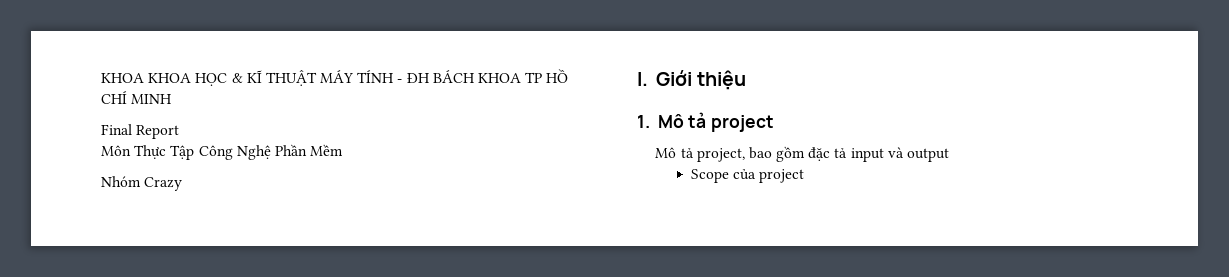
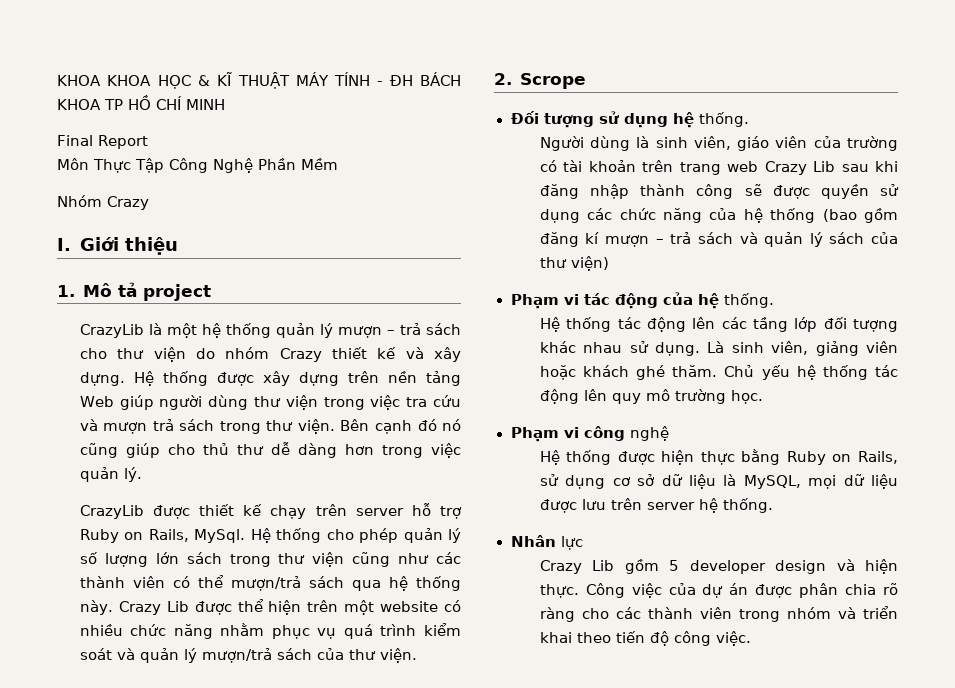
[655,146,950,162] [690,169,805,183] Mô tả project, bao gồm đặc tả input và output // Scope của project -> [79,323,461,338] [79,347,462,362] [79,371,462,386] [79,395,461,410] [79,419,461,434] [79,442,462,458] [79,467,142,482] [79,503,463,519] [79,528,461,543] [79,552,461,567] [79,575,462,591] [79,599,462,615] [79,623,462,639] [79,648,417,663] [494,73,586,89] [510,111,749,128] [539,136,898,151] [539,160,899,175] [539,184,899,199] [539,208,898,223] [539,232,898,247] [539,256,609,271] [510,292,774,309] [539,317,898,332] [539,341,898,356] [539,365,898,380] [539,389,763,404] [510,426,669,442] [539,449,898,465] [539,474,898,489] [539,498,773,513] [510,535,583,550] [539,559,898,574] [539,583,898,598] [539,606,898,622] [539,631,751,646] CrazyLib là một hệ thống quản lý mượn – trả sách cho thư viện do nhóm Crazy thiết kế và xây dựng. Hệ thống được xây dựng trên nền tảng Web giúp người dùng thư viện trong việc tra cứu và mượn trả sách trong thư viện. Bên cạnh đó nó cũng giúp cho thủ thư dễ dàng hơn trong việc quản lý. // CrazyLib được thiết kế chạy trên server hỗ trợ Ruby on Rails, MySql. Hệ thống cho phép quản lý số lượng lớn sách trong thư viện cũng như các thành viên có thể mượn/trả sách qua hệ thống này. Crazy Lib được thể hiện trên một website có nhiều chức năng nhằm phục vụ quá trình kiểm soát và quản lý mượn/trả sách của thư viện. // 2. Scrope // Đối tượng sử dụng hệ thống. // Người dùng là sinh viên, giáo viên của trường có tài khoản trên trang web Crazy Lib sau khi đăng nhập thành công sẽ được quyền sử dụng các chức năng của hệ thống (bao gồm đăng kí mượn – trả sách và quản lý sách của thư viện) // Phạm vi tác động của hệ thống. // Hệ thống tác động lên các tầng lớp đối tượng khác nhau sử dụng. Là sinh viên, giảng viên hoặc khách ghé thăm. Chủ yếu hệ thống tác động lên quy mô trường học. // Phạm vi công nghệ // Hệ thống được hiện thực bằng Ruby on Rails, sử dụng cơ sở dữ liệu là MySQL, mọi dữ liệu được lưu trên server hệ thống. // Nhân lực // Crazy Lib gồm 5 developer design và hiện thực. Công việc của dự án được phân chia rõ ràng cho các thành viên trong nhóm và triển khai theo tiến độ công việc.

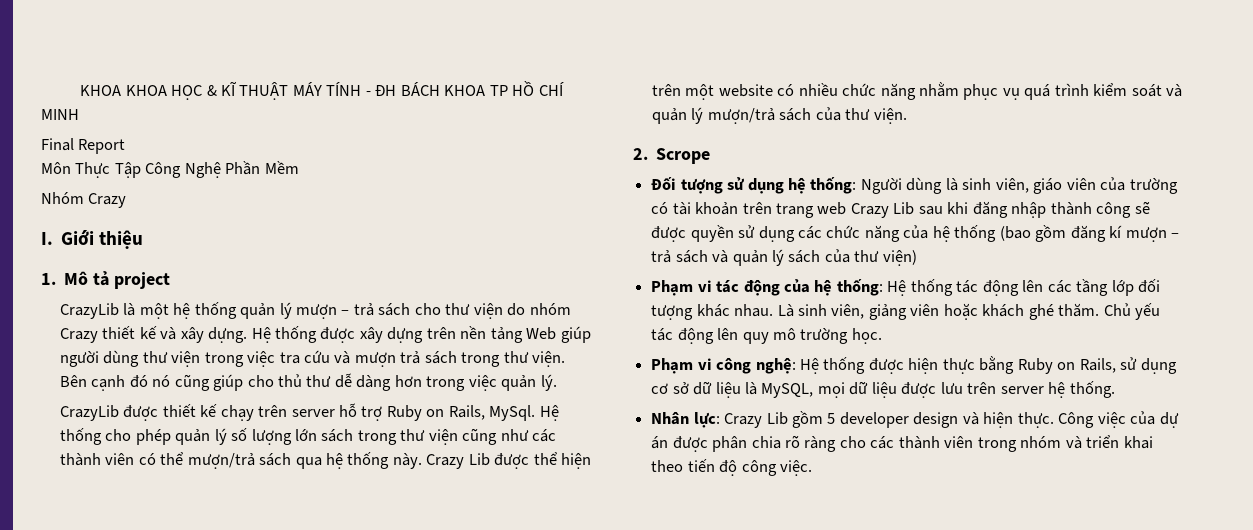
[698,112,749,127] thống. // -> [810,177,857,194] thống:
[723,293,774,308] thống. // -> [836,279,883,296] thống:
[583,341,701,356] nhau sử dụng. -> [734,304,774,317] nhau.
[796,365,868,380] hệ thống -> (1161, 311) none
[629,426,669,441] nghệ // -> [755,357,796,374] nghệ:
[560,536,583,550] lực // -> [693,412,720,428] lực:

